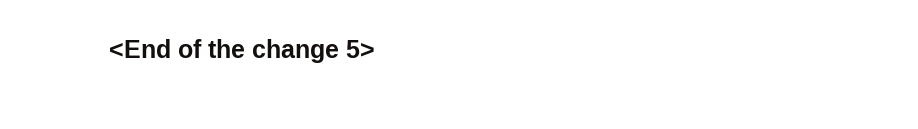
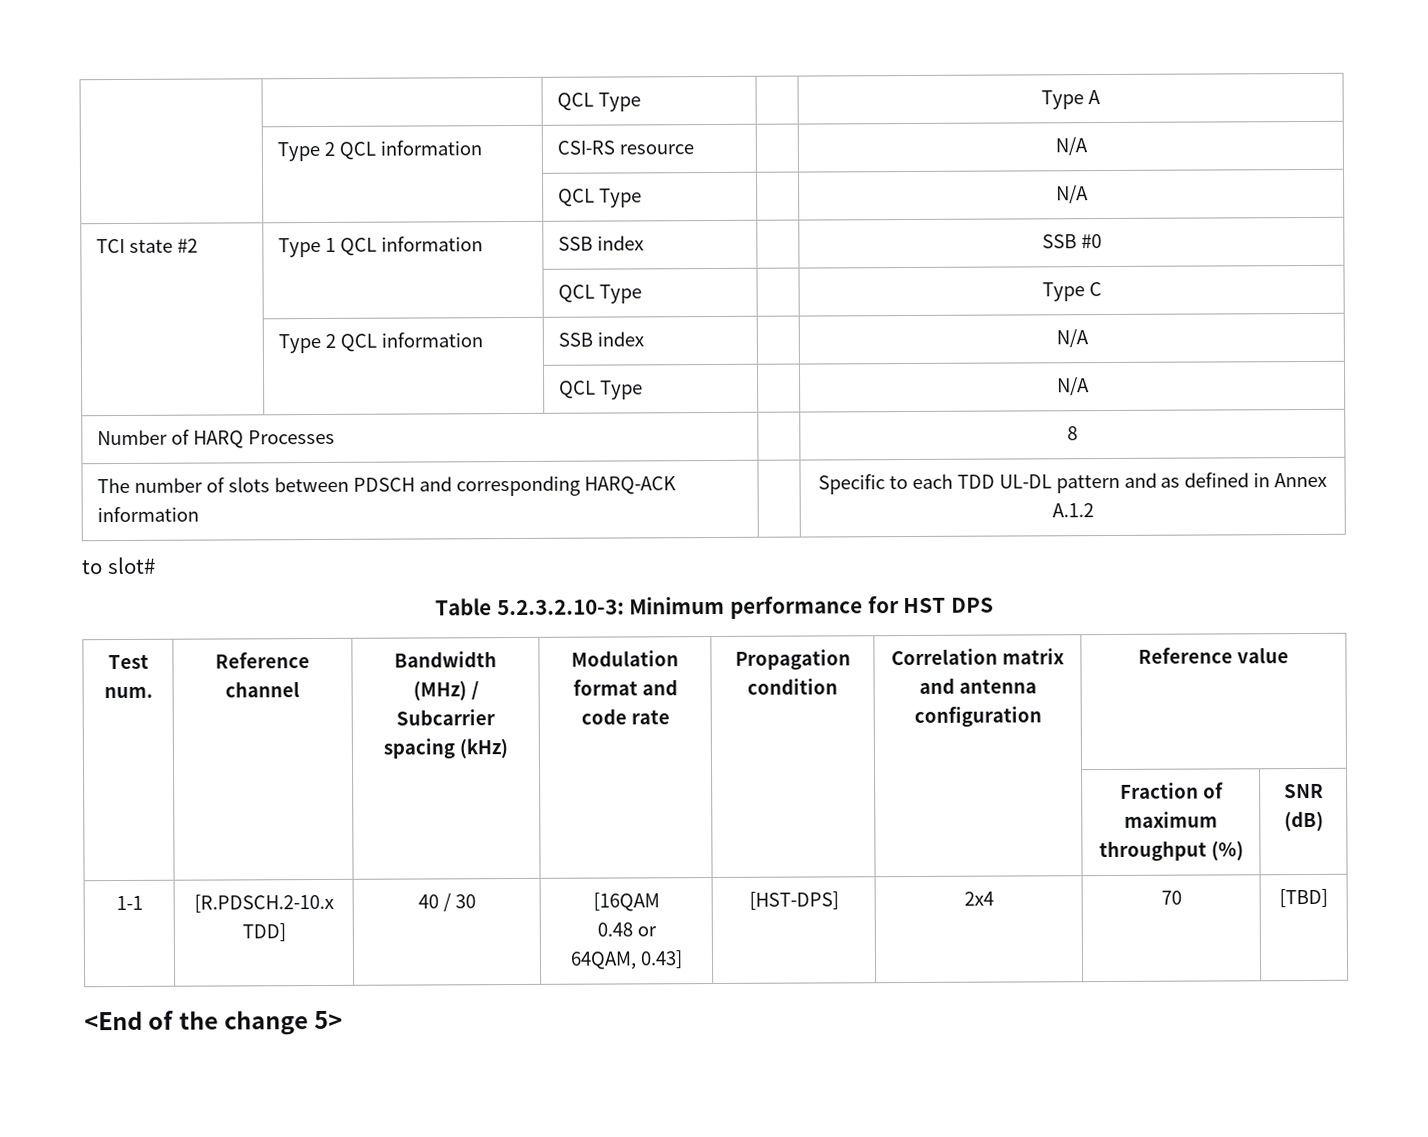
(109, 48) none -> [556,92,641,112] [1041,90,1101,110] [276,140,482,162] [556,140,694,155] [1054,137,1088,156] [557,188,642,208] [1055,185,1089,204] [95,238,198,254] [277,236,483,258] [557,235,644,251] [1041,234,1102,249] [557,284,642,304] [1041,282,1102,302] [277,332,483,354] [557,331,644,347] [1055,329,1089,348] [558,380,643,400] [1056,377,1090,396] [96,429,335,449] [1067,426,1078,441] [96,475,676,497] [96,506,199,523] [817,472,1328,495] [1051,503,1094,518] [81,556,156,575] [435,595,994,619] [107,654,149,670] [103,686,153,699] [215,652,310,669] [225,681,300,698] [394,651,497,668] [412,680,479,701] [396,709,496,726] [383,738,508,759] [571,650,679,667] [572,679,678,696] [580,708,670,725] [734,649,851,670] [747,678,838,695] [891,648,1065,666] [918,677,1037,694] [913,706,1042,727] [1138,647,1289,664] [1119,782,1224,799] [1124,811,1218,828] [1098,840,1244,862] [1283,783,1324,799] [1283,810,1324,832] [115,895,143,911] [193,893,334,913] [241,923,286,942] [417,893,476,912] [592,892,660,912] [596,922,657,937] [570,950,683,970] [748,891,839,910] [963,891,994,906] [1160,890,1182,905] [1279,888,1328,908] | | QCL Type | | Type A // | Type 2 QCL information | CSI-RS resource | | N/A // | | QCL Type | | N/A // TCI state #2 | Type 1 QCL information | SSB index | | SSB #0 // | | QCL Type | | Type C // | Type 2 QCL information | SSB index | | N/A // | | QCL Type | | N/A // Number of HARQ Processes | | 8 // The number of slots between PDSCH and corresponding HARQ-ACK information | | Specific to each TDD UL-DL pattern and as defined in Annex A.1.2 // to slot# // Table 5.2.3.2.10-3: Minimum performance for HST DPS // Test num. | Reference channel | Bandwidth (MHz) / Subcarrier spacing (kHz) | Modulation format and code rate | Propagation condition | Correlation matrix and antenna configuration | Reference value // | | | | | | Fraction of maximum throughput (%) | SNR (dB) // 1-1 | [R.PDSCH.2-10.x TDD] | 40 / 30 | [16QAM // 0.48 or // 64QAM, 0.43] | [HST-DPS] | 2x4 | 70 | [TBD] //

